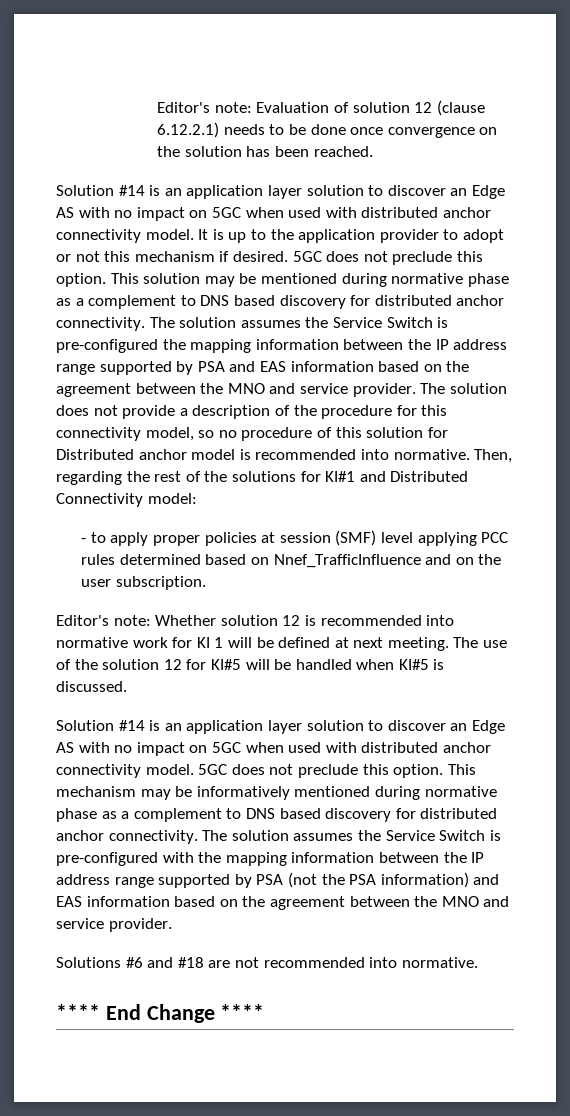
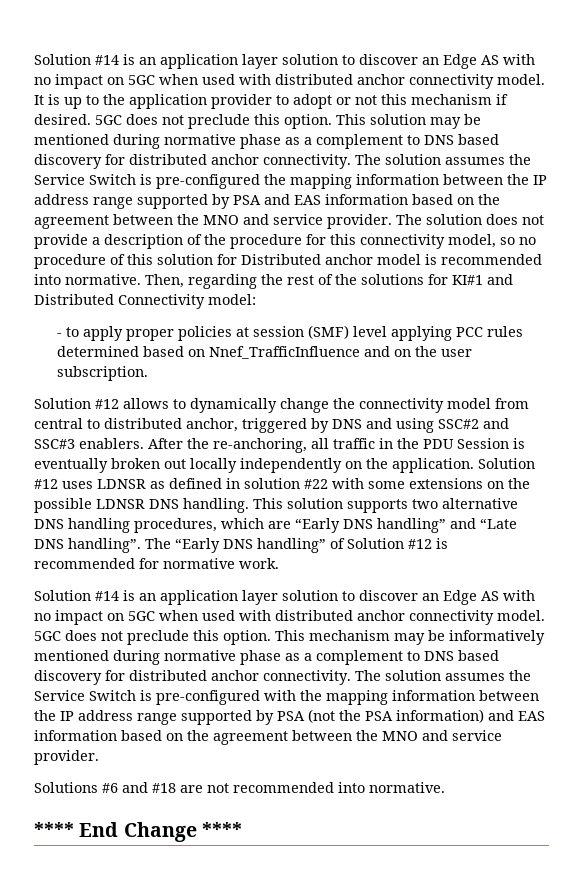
[157,100,485,116] [157,122,498,138] [157,146,373,157] Editor's note: Evaluation of solution 12 (clause 6.12.2.1) needs to be done once convergence on the solution has been reached. // -> (34, 59) none
[56,615,455,626] [56,637,508,651] [56,659,445,670] [56,681,127,692] Editor's note: Whether solution 12 is recommended into normative work for KI 1 will be defined at next meeting. The use of the solution 12 for KI#5 will be handled when KI#5 is discussed. -> [34,398,529,413] [34,418,509,433] [34,438,525,453] [34,458,535,473] [34,478,530,489] [34,498,518,513] [34,518,517,533] [34,538,448,553] [34,558,279,569] Solution #12 allows to dynamically change the connectivity model from central to distributed anchor, triggered by DNS and using SSC#2 and SSC#3 enablers. After the re-anchoring, all traffic in the PDU Session is eventually broken out locally independently on the application. Solution #12 uses LDNSR as defined in solution #22 with some extensions on the possible LDNSR DNS handling. This solution supports two alternative DNS handling procedures, which are “Early DNS handling” and “Late DNS handling”. The “Early DNS handling” of Solution #12 is recommended for normative work.

